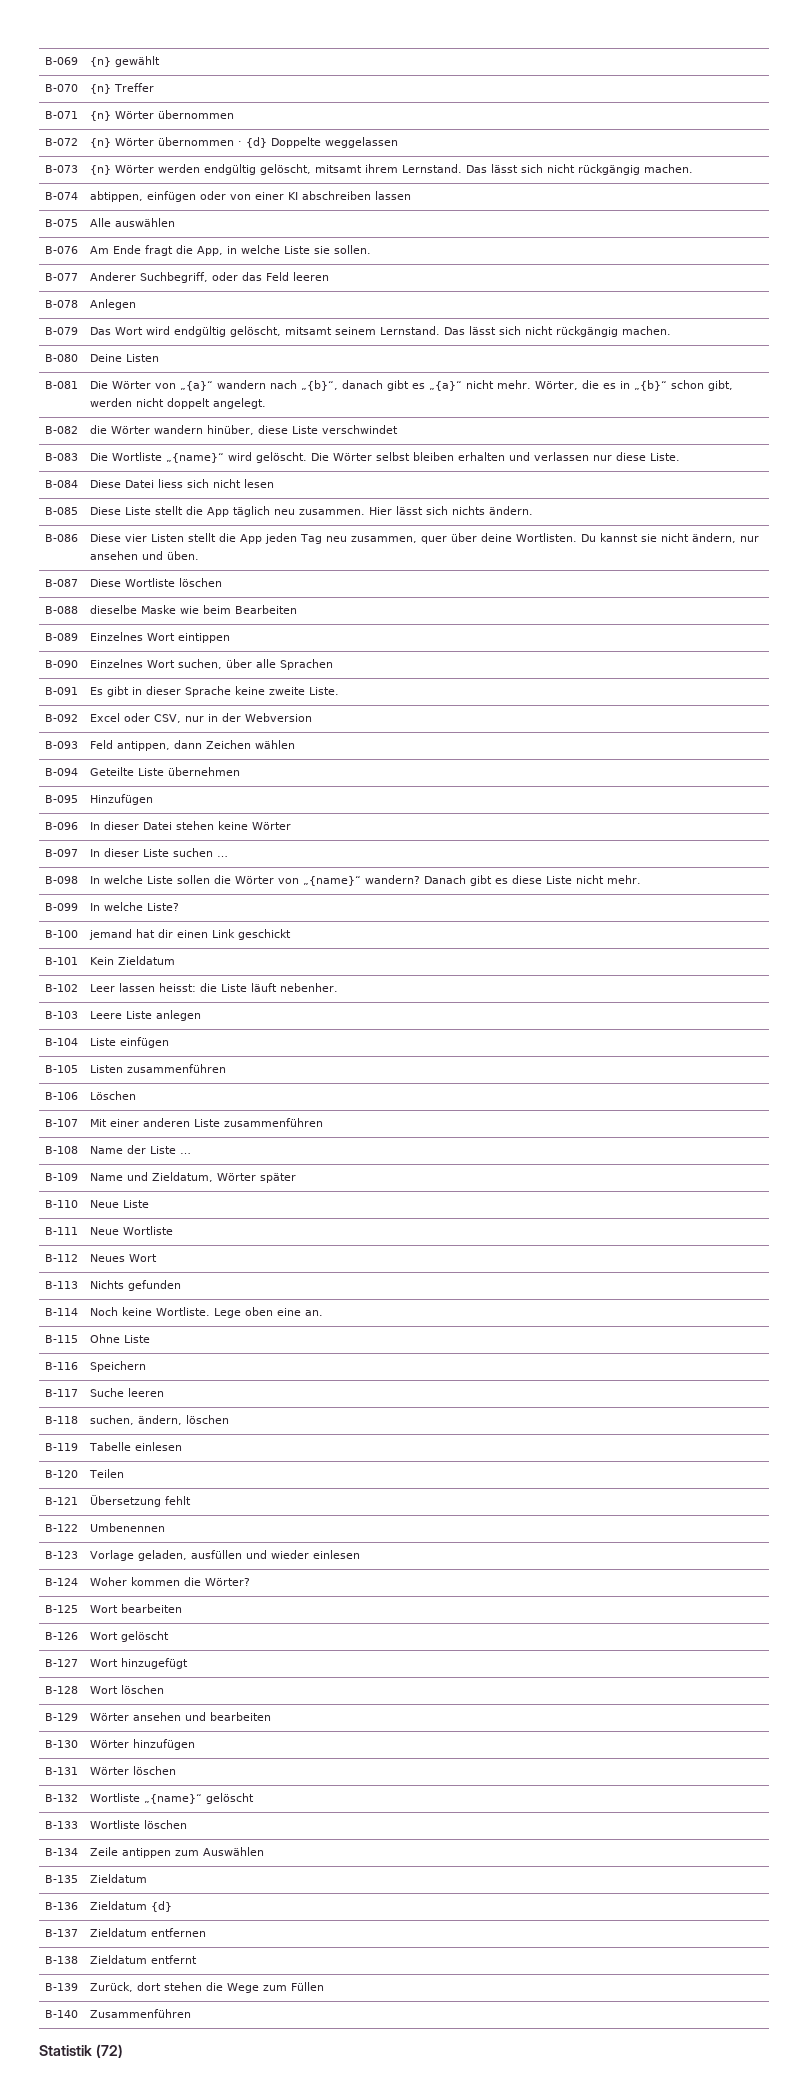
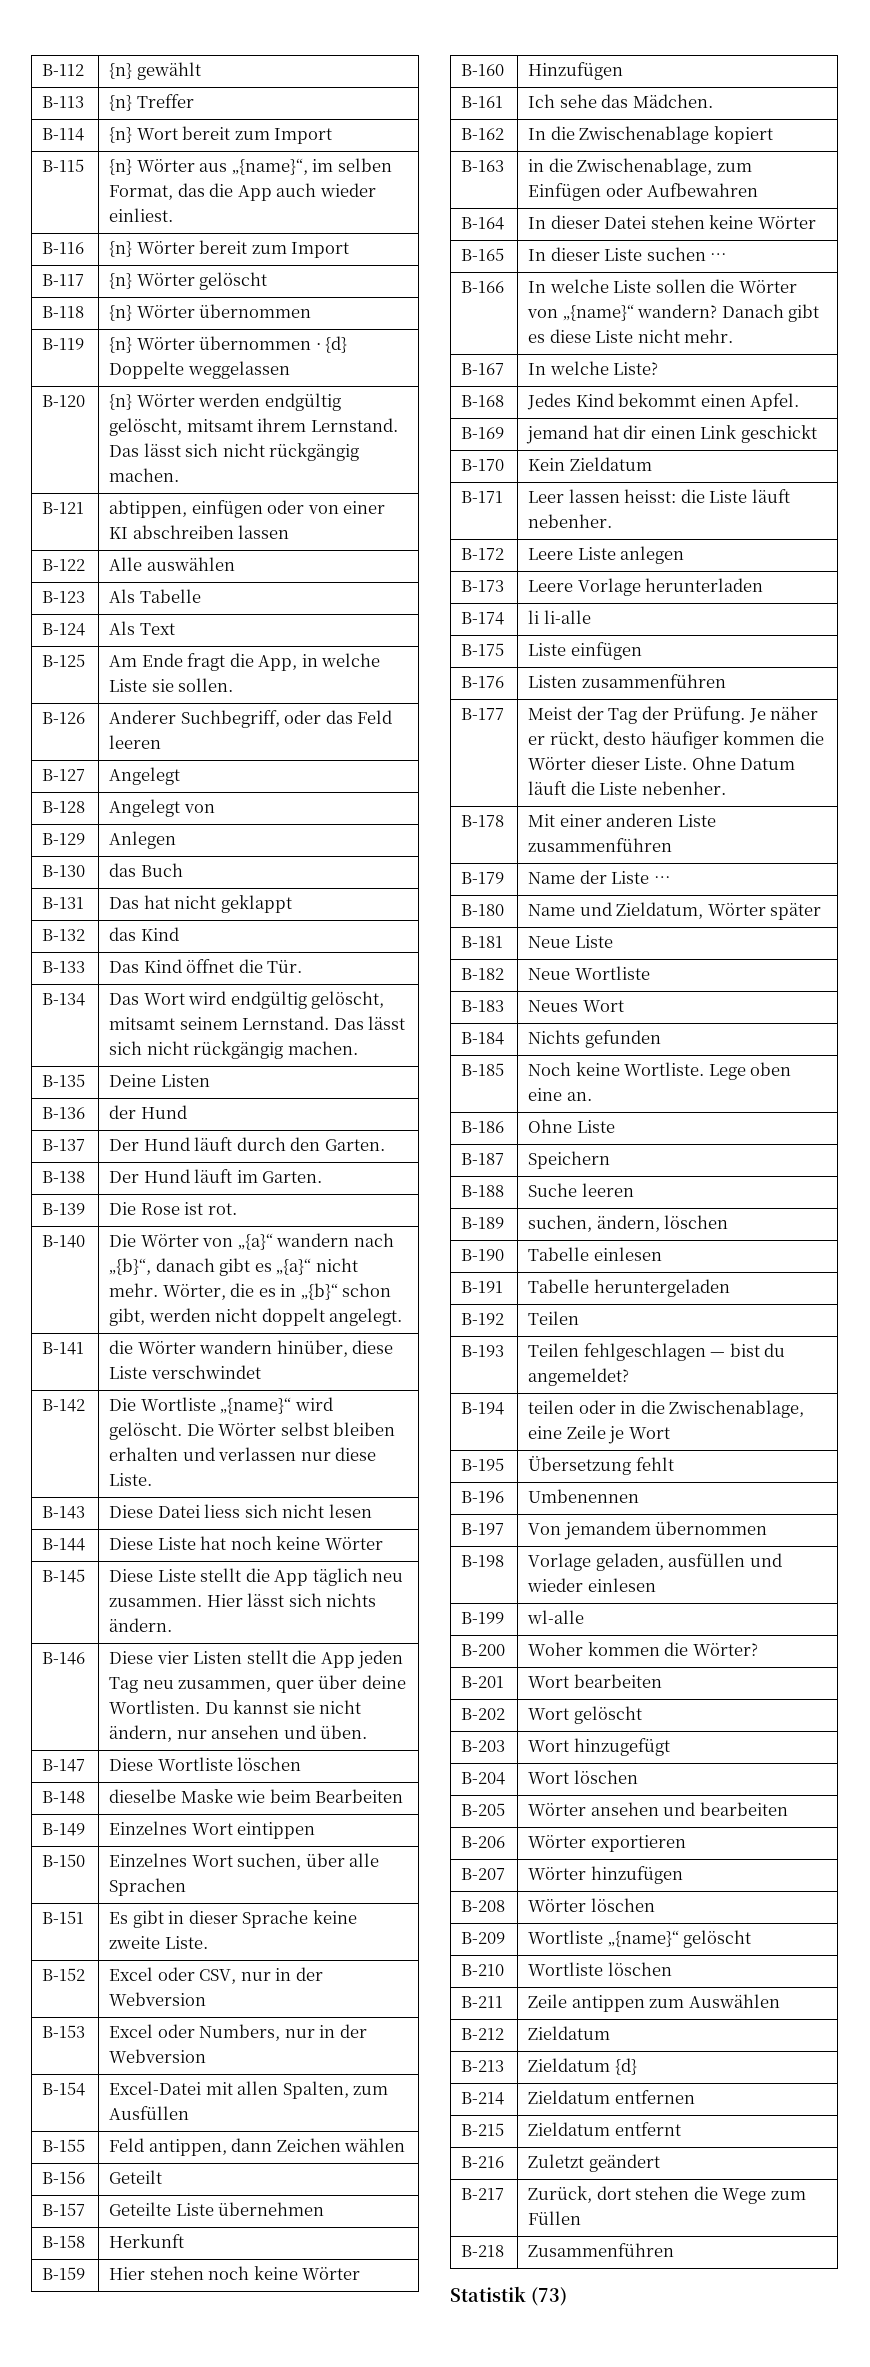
[44,57,78,65] B-069 -> [42,64,85,76] B-112
[44,84,78,92] B-070 -> [42,96,85,108] B-113
[44,111,78,119] B-071 -> [42,128,85,141] [109,126,333,144] [42,159,85,172] [109,158,392,175] [109,183,376,201] [109,208,174,222] [42,242,85,254] [109,240,350,258] [42,274,85,286] [109,272,268,290] [42,306,85,318] B-114 | {n} Wort bereit zum Import // B-115 | {n} Wörter aus „{name}“, im selben Format, das die App auch wieder einliest. // B-116 | {n} Wörter bereit zum Import // B-117 | {n} Wörter gelöscht // B-118
[44,138,78,146] B-072 -> [42,338,85,350] B-119
[44,165,78,173] B-073 -> [42,395,86,407] B-120
[44,192,78,200] B-074 -> [42,502,85,514] B-121
[44,219,78,227] B-075 -> [42,559,86,571] B-122
[44,246,78,254] B-076 -> [42,591,86,603] [109,589,201,603] [42,623,86,636] [109,621,175,635] [42,654,86,667] B-123 | Als Tabelle // B-124 | Als Text // B-125
[44,273,78,281] B-077 -> [42,712,86,724] B-126
[44,300,78,308] [89,299,136,310] [44,327,78,335] B-078 | Anlegen // B-079 -> [42,769,86,781] [109,767,181,785] [42,801,86,813] [109,799,215,817] [42,833,86,845] [109,831,177,849] [42,865,86,877] [109,863,183,877] [42,897,85,909] [109,895,292,913] [42,929,86,941] [109,927,179,941] [42,961,86,973] [109,959,303,973] [42,993,86,1006] B-127 | Angelegt // B-128 | Angelegt von // B-129 | Anlegen // B-130 | das Buch // B-131 | Das hat nicht geklappt // B-132 | das Kind // B-133 | Das Kind öffnet die Tür. // B-134
[44,354,78,362] B-080 -> [42,1074,86,1087] B-135
[44,381,78,389] B-081 -> [42,1107,86,1119] [109,1105,187,1119] [42,1139,86,1151] [109,1137,385,1151] [42,1171,86,1183] [109,1169,323,1183] [42,1203,86,1215] [109,1202,237,1215] [42,1235,86,1248] B-136 | der Hund // B-137 | Der Hund läuft durch den Garten. // B-138 | Der Hund läuft im Garten. // B-139 | Die Rose ist rot. // B-140
[44,426,78,434] B-082 -> [42,1342,85,1355] B-141
[44,453,78,461] B-083 -> [42,1399,86,1412] B-142
[44,480,78,488] B-084 -> [42,1506,86,1519] B-143
[44,507,78,515] B-085 -> [42,1538,86,1551] [109,1536,383,1550] [42,1569,86,1583] B-144 | Diese Liste hat noch keine Wörter // B-145
[44,534,78,542] B-086 -> [42,1652,86,1665] B-146
[44,579,78,587] B-087 -> [42,1759,86,1772] B-147
[44,606,78,614] B-088 -> [42,1791,86,1804] B-148
[44,633,78,641] B-089 -> [42,1823,86,1836] B-149
[44,660,78,668] B-090 -> [42,1854,86,1867] B-150
[44,687,78,695] B-091 -> [42,1911,85,1924] B-151
[44,714,78,722] B-092 -> [42,1968,86,1981] B-152
[44,741,78,749] B-093 -> [42,2025,86,2038] [109,2024,367,2041] [109,2049,207,2063] [42,2082,86,2096] [109,2081,389,2099] [109,2106,190,2120] [42,2139,86,2152] B-153 | Excel oder Numbers, nur in der Webversion // B-154 | Excel-Datei mit allen Spalten, zum Ausfüllen // B-155
[44,768,78,776] B-094 -> [42,2171,86,2184] [109,2170,163,2184] [42,2203,86,2216] B-156 | Geteilt // B-157
[44,795,78,803] [89,794,153,805] [44,822,78,830] B-095 | Hinzufügen // B-096 -> [42,2235,86,2248] [109,2234,185,2248] [42,2267,86,2280] [109,2266,361,2280] [461,64,505,76] [528,62,624,80] [461,96,504,108] [528,94,713,108] [461,128,505,140] [528,126,773,144] [461,160,505,172] [528,158,752,176] [528,183,759,201] [461,217,505,230] B-158 | Herkunft // B-159 | Hier stehen noch keine Wörter // B-160 | Hinzufügen // B-161 | Ich sehe das Mädchen. // B-162 | In die Zwischenablage kopiert // B-163 | in die Zwischenablage, zum Einfügen oder Aufbewahren // B-164
[44,849,78,857] B-097 -> [461,248,505,261] B-165
[44,876,78,884] B-098 -> [461,281,505,293] B-166
[44,903,78,911] B-099 -> [461,363,505,375] B-167
[44,930,78,938] B-100 -> [461,395,505,407] [527,393,800,411] [461,427,505,439] B-168 | Jedes Kind bekommt einen Apfel. // B-169
[44,957,78,965] B-101 -> [461,459,505,471] B-170
[44,984,78,992] B-102 -> [461,491,504,503] B-171
[44,1011,78,1019] B-103 -> [461,548,505,560] B-172
[44,1038,78,1046] B-104 -> [461,580,505,592] [528,578,764,596] [461,612,505,625] [528,610,591,624] [461,643,505,656] B-173 | Leere Vorlage herunterladen // B-174 | li li-alle // B-175
[44,1065,78,1073] B-105 -> [461,676,505,688] B-176
[44,1092,78,1100] [89,1091,136,1100] [44,1119,78,1127] B-106 | Löschen // B-107 -> [461,708,505,720] [528,706,819,724] [528,731,824,749] [528,756,796,770] [528,781,726,795] [461,815,505,827] B-177 | Meist der Tag der Prüfung. Je näher er rückt, desto häufiger kommen die Wörter dieser Liste. Ohne Datum läuft die Liste nebenher. // B-178
[44,1146,78,1154] B-108 -> [461,872,505,884] B-179
[44,1173,78,1181] B-109 -> [461,904,505,916] B-180
[44,1200,78,1208] B-110 -> [461,936,504,948] B-181
[44,1227,78,1235] B-111 -> [461,968,505,980] B-182
[44,1254,78,1262] B-112 -> [461,1000,505,1012] B-183
[44,1281,78,1289] B-113 -> [461,1032,505,1045] B-184
[44,1308,78,1316] B-114 -> [461,1063,505,1076] B-185
[44,1335,78,1343] B-115 -> [461,1121,505,1133] B-186
[44,1362,78,1370] B-116 -> [461,1153,505,1165] B-187
[44,1389,78,1397] B-117 -> [461,1185,505,1197] B-188
[44,1416,78,1424] B-118 -> [461,1217,505,1229] B-189
[44,1443,78,1451] B-119 -> [461,1249,505,1261] B-190
[44,1470,78,1478] [88,1469,124,1478] [44,1497,78,1505] B-120 | Teilen // B-121 -> [461,1281,504,1293] [528,1279,730,1297] [461,1313,505,1325] [528,1311,580,1325] [461,1345,505,1357] [528,1343,786,1361] [528,1368,630,1386] [461,1402,505,1415] [528,1400,805,1418] [528,1425,670,1444] [461,1458,505,1471] B-191 | Tabelle heruntergeladen // B-192 | Teilen // B-193 | Teilen fehlgeschlagen — bist du angemeldet? // B-194 | teilen oder in die Zwischenablage, eine Zeile je Wort // B-195
[44,1524,78,1532] B-122 -> [461,1491,505,1503] B-196
[44,1551,78,1559] B-123 -> [461,1523,505,1535] [528,1521,768,1540] [461,1555,505,1567] B-197 | Von jemandem übernommen // B-198
[44,1578,78,1586] B-124 -> [461,1612,505,1624] [527,1610,585,1624] [461,1644,506,1656] B-199 | wl-alle // B-200
[44,1605,78,1613] B-125 -> [461,1676,505,1688] B-201
[44,1632,78,1640] B-126 -> [461,1708,506,1720] B-202
[44,1659,78,1667] B-127 -> [461,1740,506,1752] B-203
[44,1686,78,1694] B-128 -> [461,1772,506,1785] B-204
[44,1713,78,1721] B-129 -> [461,1803,506,1816] B-205
[44,1740,78,1748] B-130 -> [461,1836,506,1848] [528,1835,686,1852] [461,1868,506,1880] B-206 | Wörter exportieren // B-207
[44,1767,78,1775] B-131 -> [461,1900,506,1912] B-208
[44,1794,78,1802] B-132 -> [461,1932,506,1944] B-209
[44,1821,78,1829] [89,1820,187,1829] [44,1848,78,1856] B-133 | Wortliste löschen // B-134 -> [461,1964,505,1976] [528,1962,672,1976] [461,1996,504,2008] B-210 | Wortliste löschen // B-211
[44,1875,78,1883] [89,1874,147,1883] [44,1902,78,1910] B-135 | Zieldatum // B-136 -> [461,2028,505,2040] [528,2026,611,2040] [461,2060,505,2072] B-212 | Zieldatum // B-213
[44,1929,78,1937] B-137 -> [461,2092,505,2105] B-214
[44,1956,78,1964] B-138 -> [461,2123,505,2136] B-215
[44,1983,78,1991] B-139 -> [461,2156,505,2168] [528,2154,660,2172] [461,2188,505,2200] B-216 | Zuletzt geändert // B-217
[44,2010,78,2018] B-140 -> [461,2245,505,2257] B-218
[95,2044,123,2058] (72) -> [531,2287,567,2306] (73)

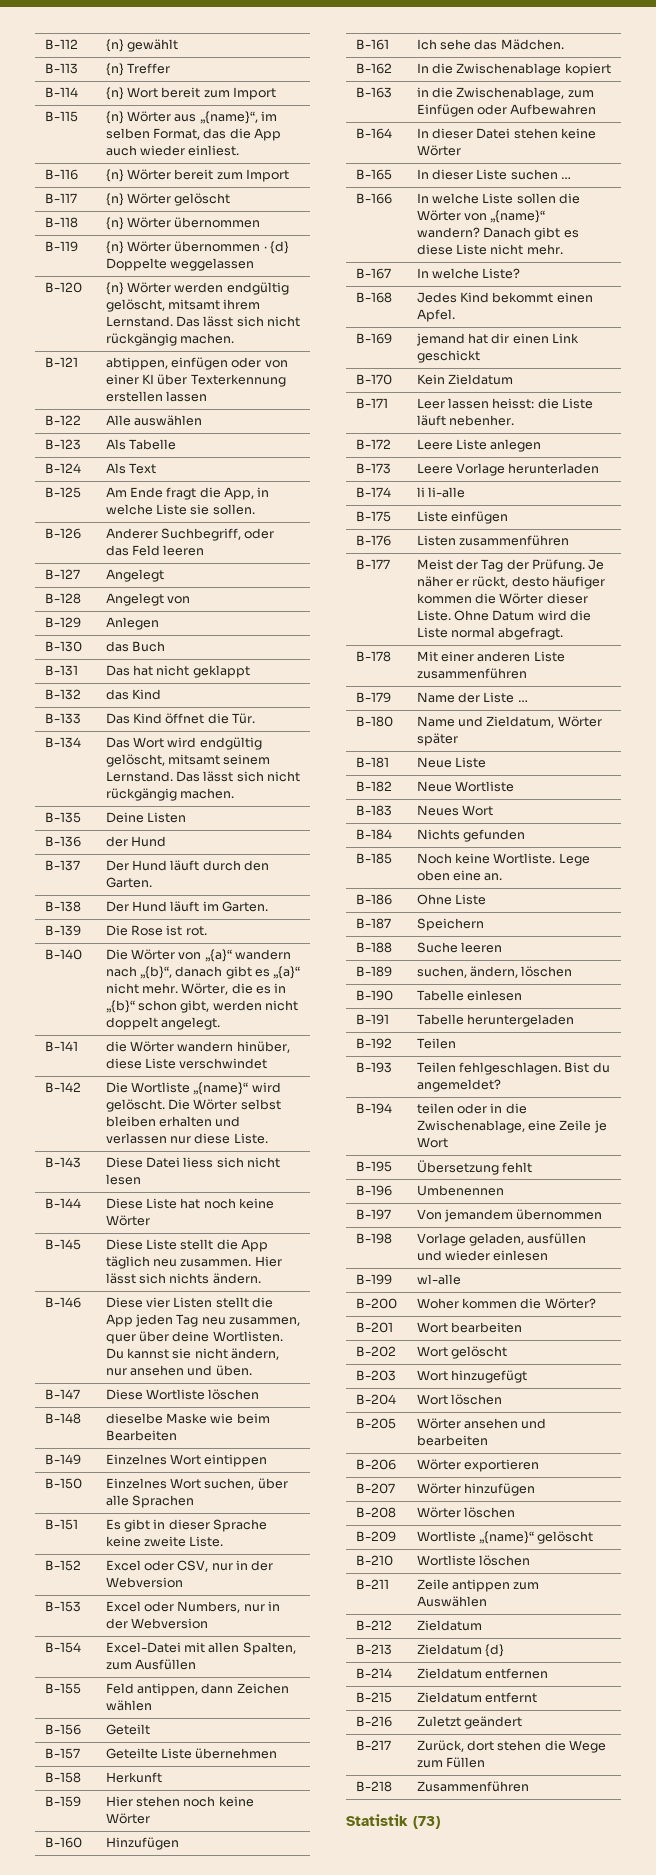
[132,525,234,539] abschreiben -> [157,374,286,387] [105,391,163,402] über Texterkennung erstellen
[528,781,726,795] läuft die Liste nebenher. -> [537,610,592,621] [416,627,564,640] wird die Liste normal abgefragt.
[583,1343,760,1361] fehlgeschlagen — bist -> [458,1062,590,1075] fehlgeschlagen. Bist

